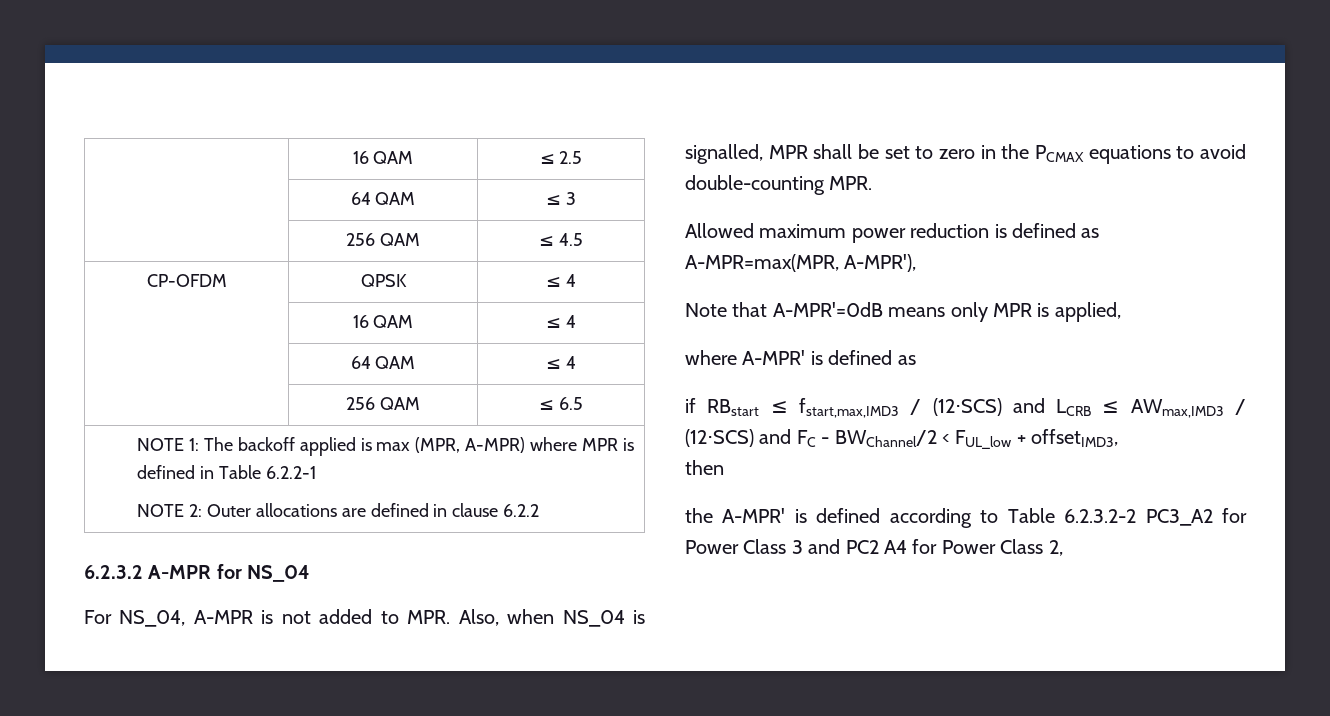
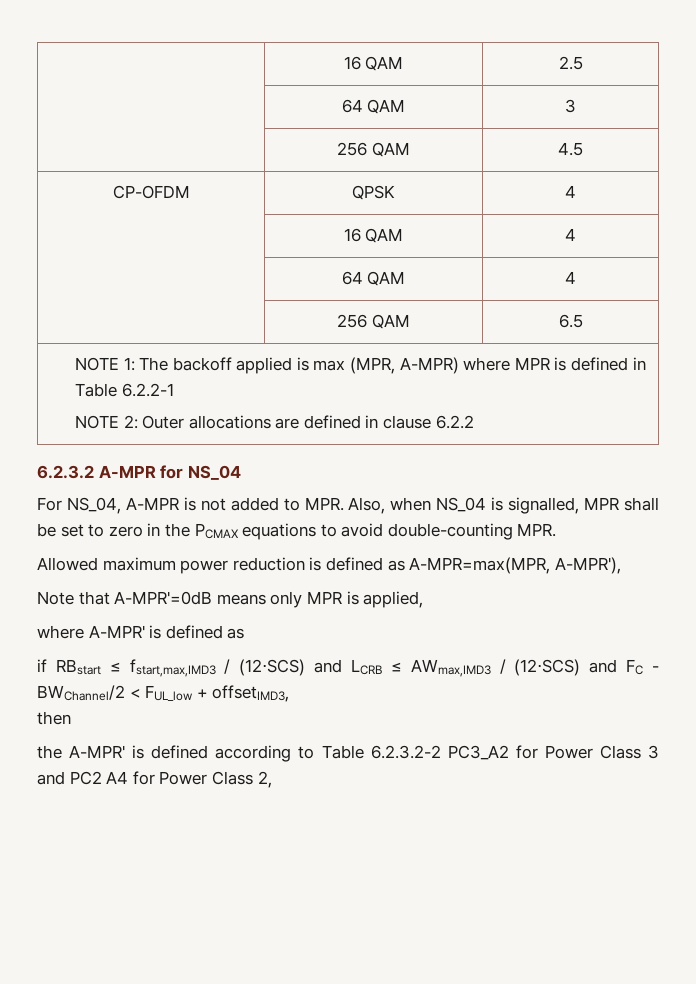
[352,151,414,164] [539,154,555,164] | 16 QAM | ≤ -> [343,56,404,71] | 16 QAM |
[546,195,562,205] ≤ -> (406, 106) none
[539,236,555,246] ≤ -> (410, 149) none
[546,277,562,287] ≤ -> (395, 192) none
[546,318,562,328] ≤ -> (404, 235) none
[546,359,562,369] ≤ -> (406, 278) none
[539,400,555,410] ≤ -> (410, 321) none

